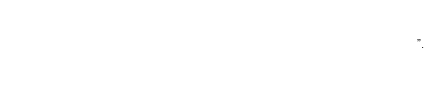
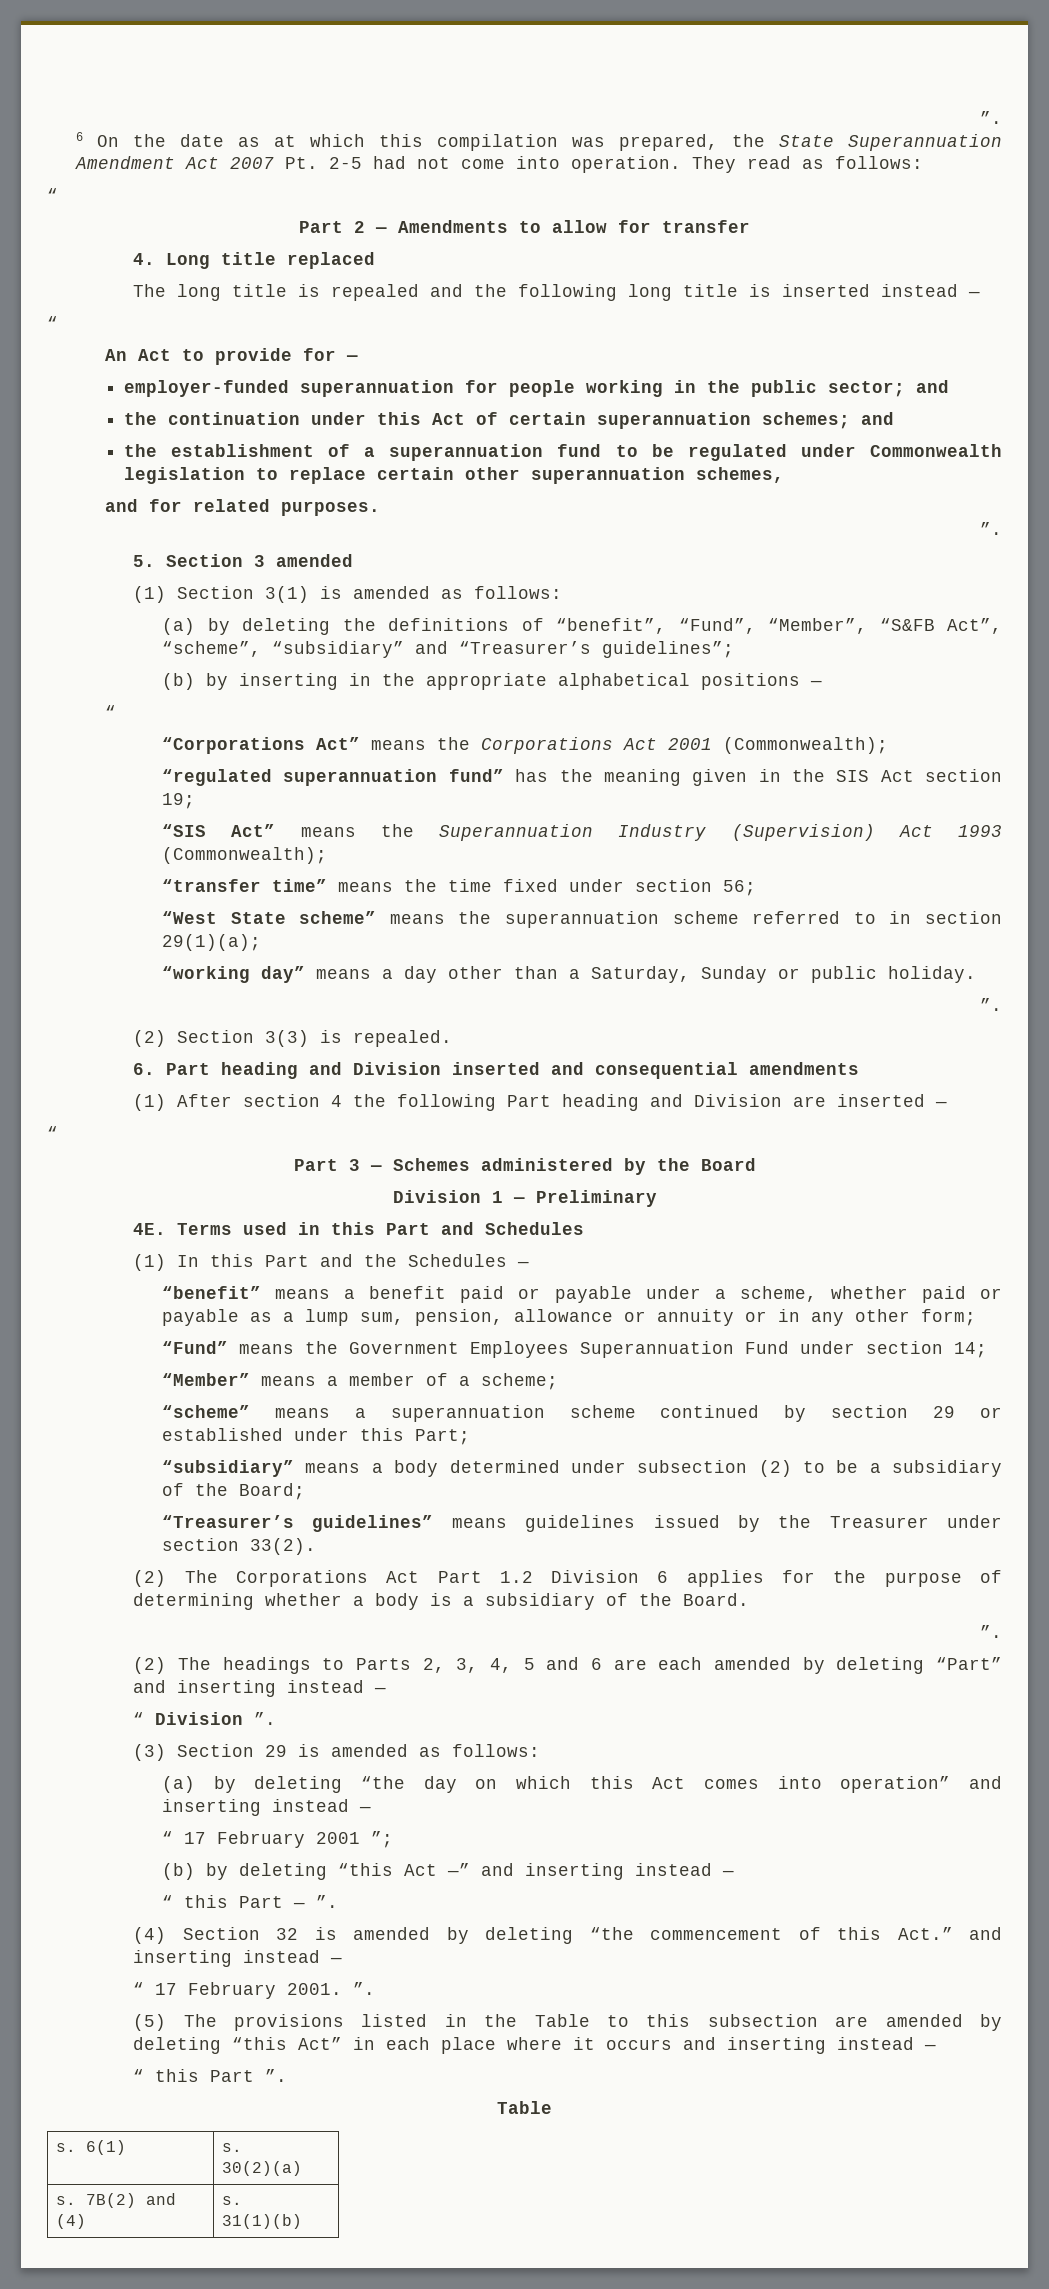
[417,39,424,48] ”. -> [980,111,1002,124] [75,132,1002,151] [74,156,923,173] [47,188,58,201] [299,220,750,233] [133,252,376,269] [133,284,981,301] [47,316,58,329] [104,348,358,365] [123,380,949,397] [123,412,894,429] [123,444,1003,461] [123,467,784,484] [104,499,380,516] [980,522,1002,535] [133,554,354,567] [133,586,563,603] [162,618,1003,635] [162,641,735,658] [162,673,823,690] [104,705,116,718] [162,737,889,754] [162,769,1003,786] [162,793,196,809] [162,824,1002,841] [162,847,328,864] [162,879,757,896] [162,911,1002,928] [162,934,262,951] [162,966,977,983] [980,998,1002,1011] [133,1030,453,1047] [133,1062,860,1079] [133,1094,948,1111] [47,1126,58,1139] [293,1158,756,1175] [392,1190,657,1207] [133,1222,585,1235] [133,1254,530,1271] [162,1286,1002,1303] [162,1309,977,1326] [162,1341,988,1358] [162,1373,559,1390] [162,1405,1002,1422] [162,1428,471,1445] [162,1460,1003,1477] [162,1483,306,1500] [162,1515,1002,1532] [162,1538,317,1555] [133,1570,1002,1587] [133,1593,750,1610] [980,1625,1002,1638] [133,1657,1002,1674] [133,1680,387,1697] [133,1712,277,1725] [133,1744,541,1761] [162,1776,1002,1793] [162,1799,372,1816] [162,1831,394,1848] [162,1863,735,1880] [162,1895,339,1908] [133,1927,1002,1944] [133,1950,343,1967] [133,1982,376,1999] [133,2014,1003,2031] [133,2037,937,2054] [133,2069,288,2082] [497,2101,552,2114] [56,2140,127,2155] [222,2143,243,2152] [222,2161,303,2176] [56,2193,177,2208] [56,2214,87,2229] [222,2196,243,2205] [222,2214,303,2229] ”. // 6 On the date as at which this compilation was prepared, the State Superannuation Amendment Act 2007 Pt. 2-5 had not come into operation. They read as follows: // “ // Part 2 — Amendments to allow for transfer // 4. Long title replaced // The long title is repealed and the following long title is inserted instead — // “ // An Act to provide for — // employer-funded superannuation for people working in the public sector; and // the continuation under this Act of certain superannuation schemes; and // the establishment of a superannuation fund to be regulated under Commonwealth legislation to replace certain other superannuation schemes, // and for related purposes. // ”. // 5. Section 3 amended // (1) Section 3(1) is amended as follows: // (a) by deleting the definitions of “benefit”, “Fund”, “Member”, “S&FB Act”, “scheme”, “subsidiary” and “Treasurer’s guidelines”; // (b) by inserting in the appropriate alphabetical positions — // “ // “Corporations Act” means the Corporations Act 2001 (Commonwealth); // “regulated superannuation fund” has the meaning given in the SIS Act section 19; // “SIS Act” means the Superannuation Industry (Supervision) Act 1993 (Commonwealth); // “transfer time” means the time fixed under section 56; // “West State scheme” means the superannuation scheme referred to in section 29(1)(a); // “working day” means a day other than a Saturday, Sunday or public holiday. // ”. // (2) Section 3(3) is repealed. // 6. Part heading and Division inserted and consequential amendments // (1) After section 4 the following Part heading and Division are inserted — // “ // Part 3 — Schemes administered by the Board // Division 1 — Preliminary // 4E. Terms used in this Part and Schedules // (1) In this Part and the Schedules — // “benefit” means a benefit paid or payable under a scheme, whether paid or payable as a lump sum, pension, allowance or annuity or in any other form; // “Fund” means the Government Employees Superannuation Fund under section 14; // “Member” means a member of a scheme; // “scheme” means a superannuation scheme continued by section 29 or established under this Part; // “subsidiary” means a body determined under subsection (2) to be a subsidiary of the Board; // “Treasurer’s guidelines” means guidelines issued by the Treasurer under section 33(2). // (2) The Corporations Act Part 1.2 Division 6 applies for the purpose of determining whether a body is a subsidiary of the Board. // ”. // (2) The headings to Parts 2, 3, 4, 5 and 6 are each amended by deleting “Part” and inserting instead — // “ Division ”. // (3) Section 29 is amended as follows: // (a) by deleting “the day on which this Act comes into operation” and inserting instead — // “ 17 February 2001 ”; // (b) by deleting “this Act —” and inserting instead — // “ this Part — ”. // (4) Section 32 is amended by deleting “the commencement of this Act.” and inserting instead — // “ 17 February 2001. ”. // (5) The provisions listed in the Table to this subsection are amended by deleting “this Act” in each place where it occurs and inserting instead — // “ this Part ”. // Table // s. 6(1) | s. 30(2)(a) // s. 7B(2) and (4) | s. 31(1)(b)

